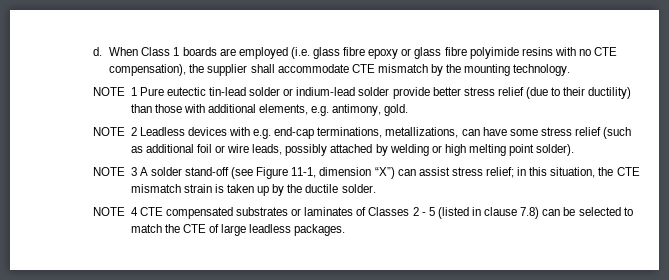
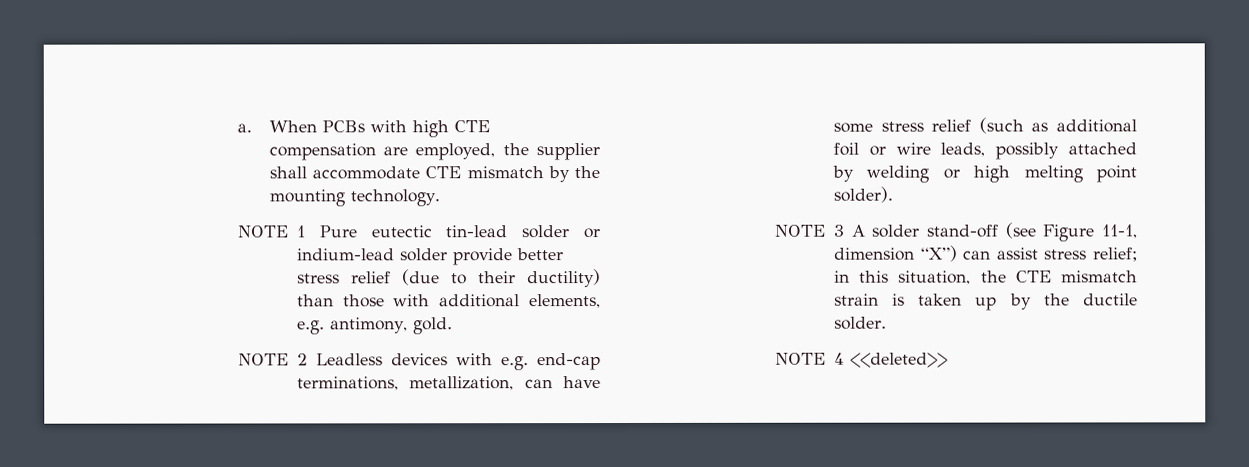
[93,47,618,59] [109,64,187,76] d. When Class 1 boards are employed (i.e. glass fibre epoxy or glass fibre polyimide resins with no CTE compensation), -> [237,120,490,138] [268,143,496,161] a. When PCBs with high CTE compensation are employed,
[385,127,459,138] metallizations, -> [409,376,515,391] metallization,
[139,207,633,219] [130,224,346,236] CTE compensated substrates or laminates of Classes 2 - 5 (listed in clause 7.8) can be selected to match the CTE of large leadless packages. -> [849,352,948,368] <<deleted>>

